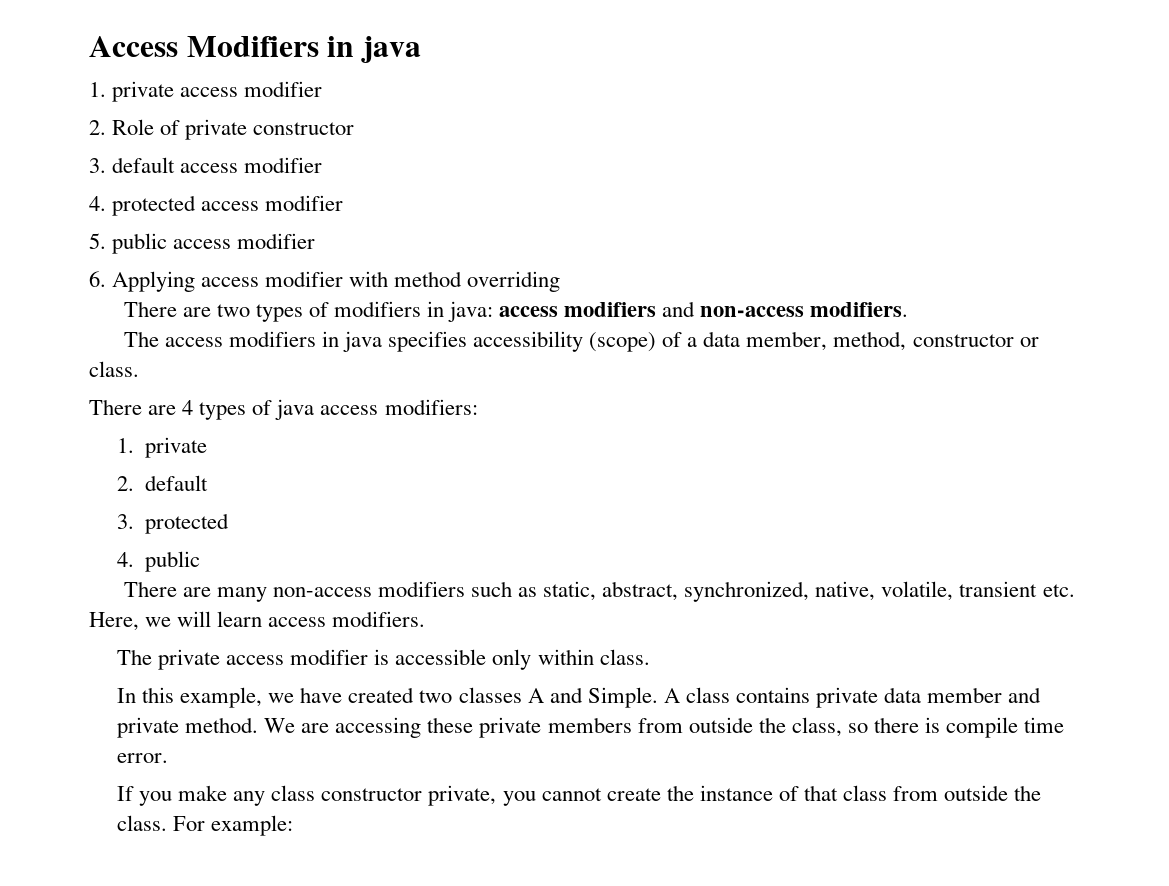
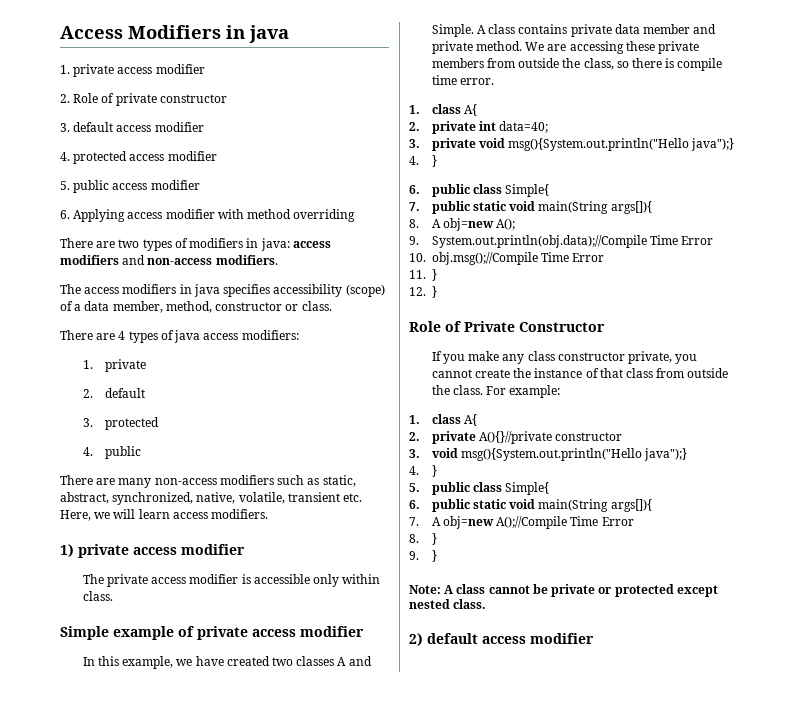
(426, 619) none -> [60,544,245,558] // 1) private access modifier
(650, 657) none -> [60,626,364,640] // Simple example of private access modifier
(168, 758) none -> [409,104,477,116] [409,121,549,134] [409,138,735,151] [409,155,437,167] [409,184,550,197] [409,201,652,214] [409,218,516,231] [409,235,714,248] [409,252,605,265] [409,269,437,281] [409,286,437,298] [409,321,605,332] // 1. class A{ // 2. private int data=40; // 3. private void msg(){System.out.println("Hello java");} // 4. } // 6. public class Simple{ // 7. public static void main(String args[]){ // 8. A obj=new A(); // 9. System.out.println(obj.data);//Compile Time Error // 10. obj.msg();//Compile Time Error // 11. } // 12. } // Role of Private Constructor
(294, 825) none -> [409,414,477,426] [409,431,623,444] [409,448,688,461] [409,465,437,477] [409,482,550,495] [409,499,652,512] [409,516,634,529] [409,533,437,545] [409,550,437,562] [409,584,718,597] [409,599,487,609] [409,633,594,646] // 1. class A{ // 2. private A(){}//private constructor // 3. void msg(){System.out.println("Hello java");} // 4. } // 5. public class Simple{ // 6. public static void main(String args[]){ // 7. A obj=new A();//Compile Time Error // 8. } // 9. } // Note: A class cannot be private or protected except nested class. // 2) default access modifier

